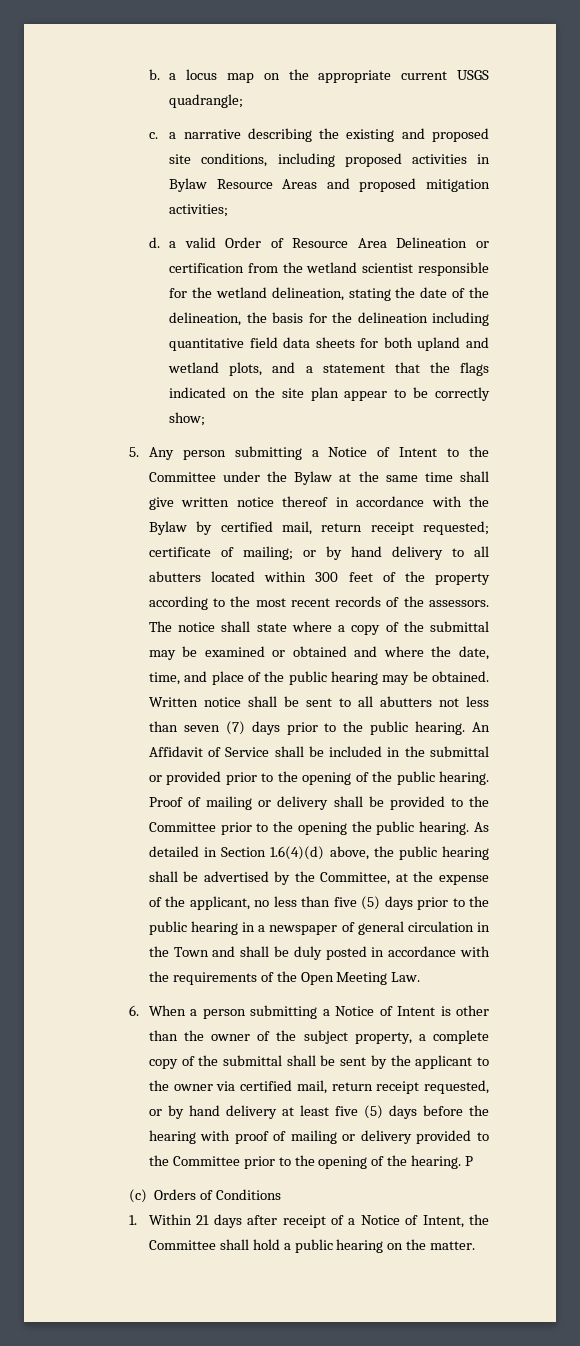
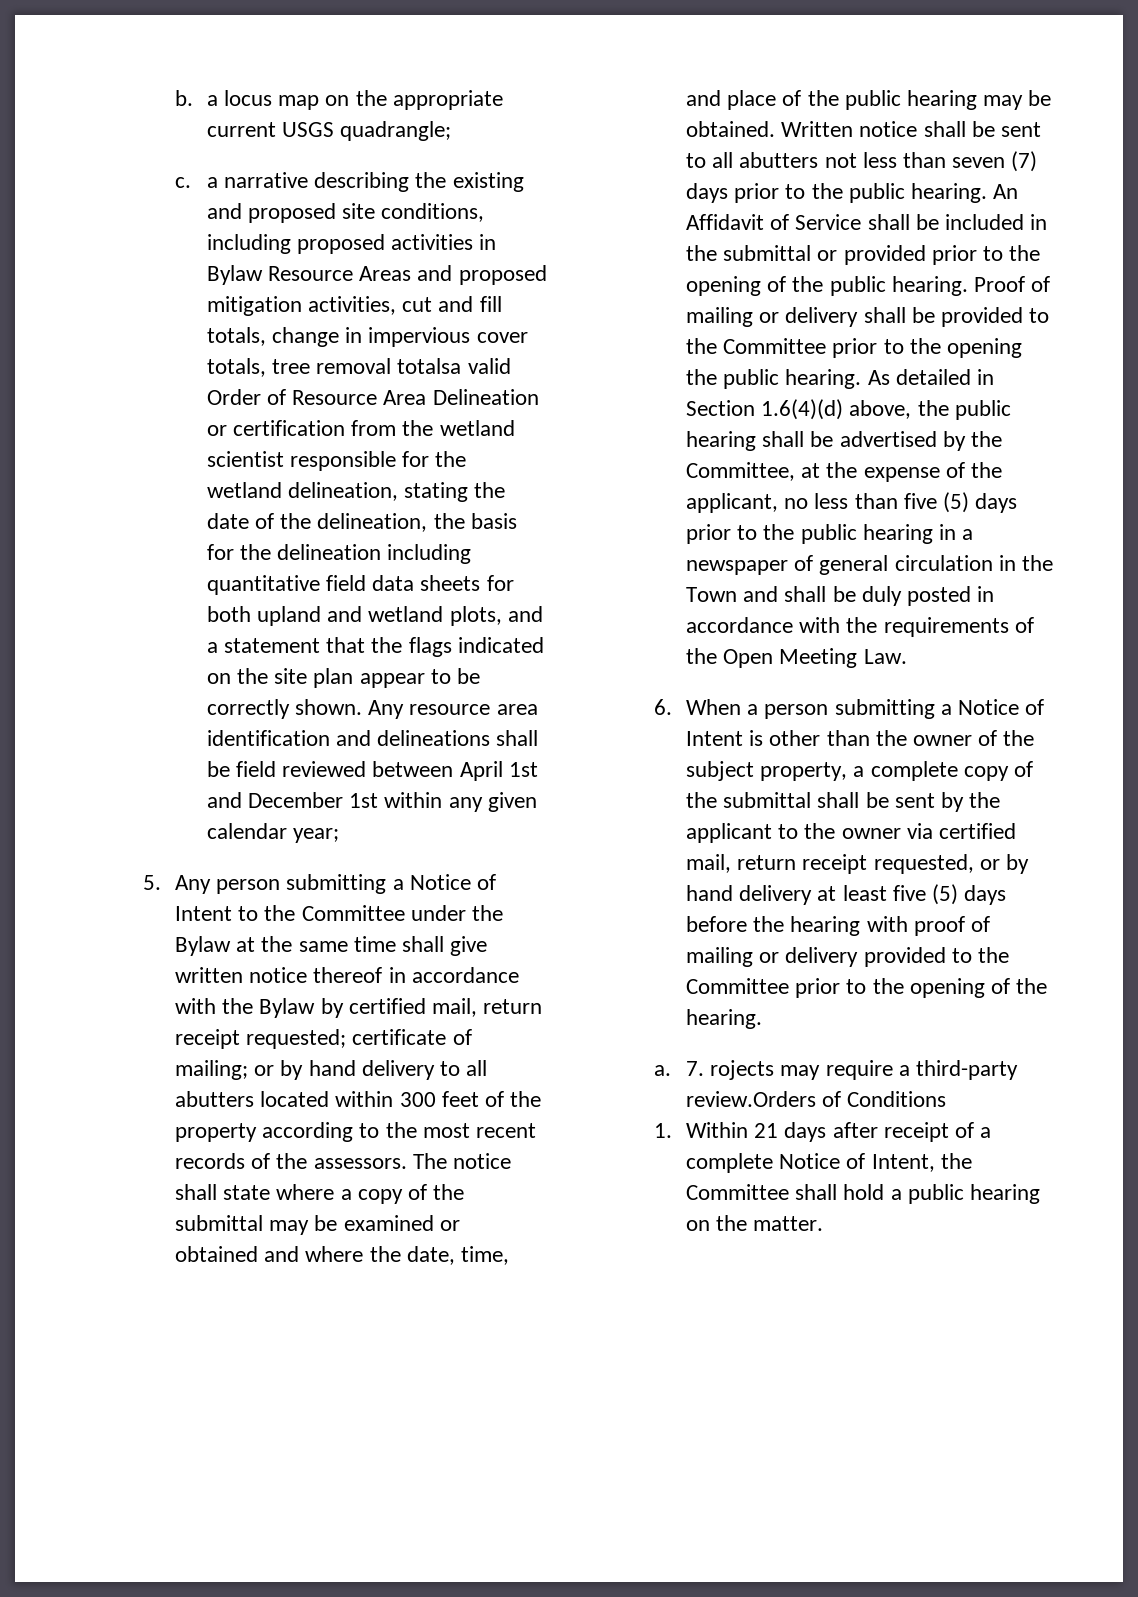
[169,204,229,217] [148,237,177,248] activities; // d. a -> [307,296,502,315] [206,327,528,347] [206,358,462,377] activities, cut and fill totals, change in impervious cover totals, tree removal totalsa
[169,412,206,426] show; -> [294,699,538,719] [206,730,539,746] [206,761,538,781] [206,792,537,812] [206,823,339,843] shown. Any resource area identification and delineations shall be field reviewed between April 1st and December 1st within any given calendar year;
[465,1156,474,1166] [128,1189,196,1203] P // (c) Orders -> [654,1060,1019,1080] [686,1091,817,1107] // a. 7. rojects may require a third-party review.Orders
(356, 1221) none -> [686,1153,774,1173] complete

